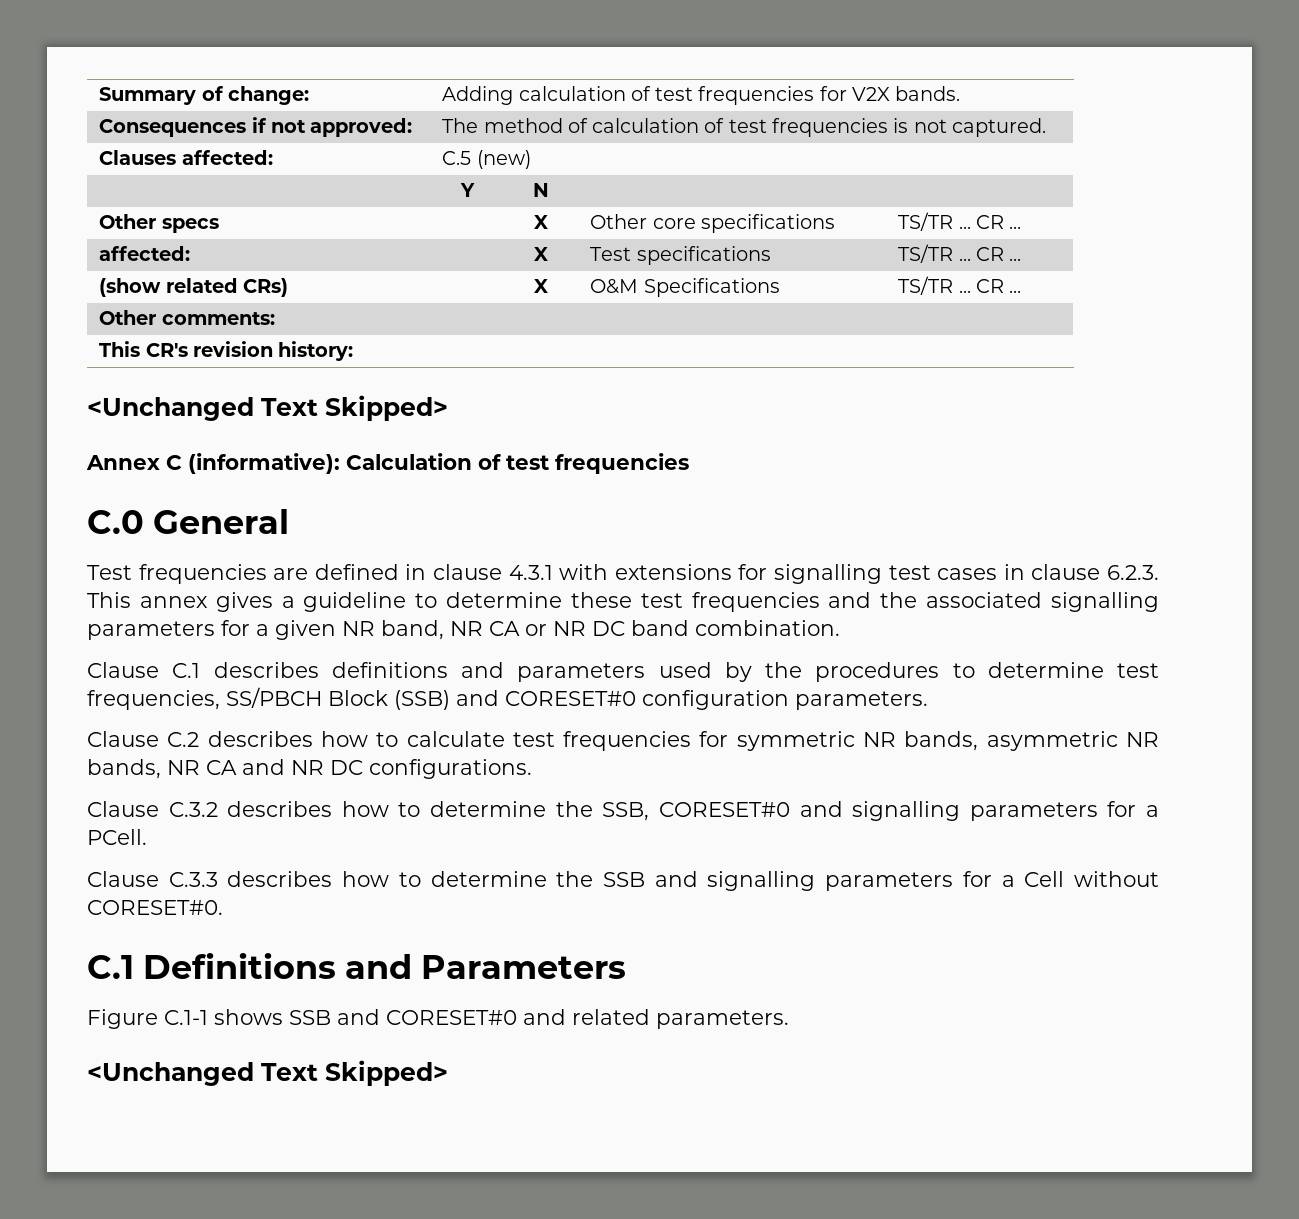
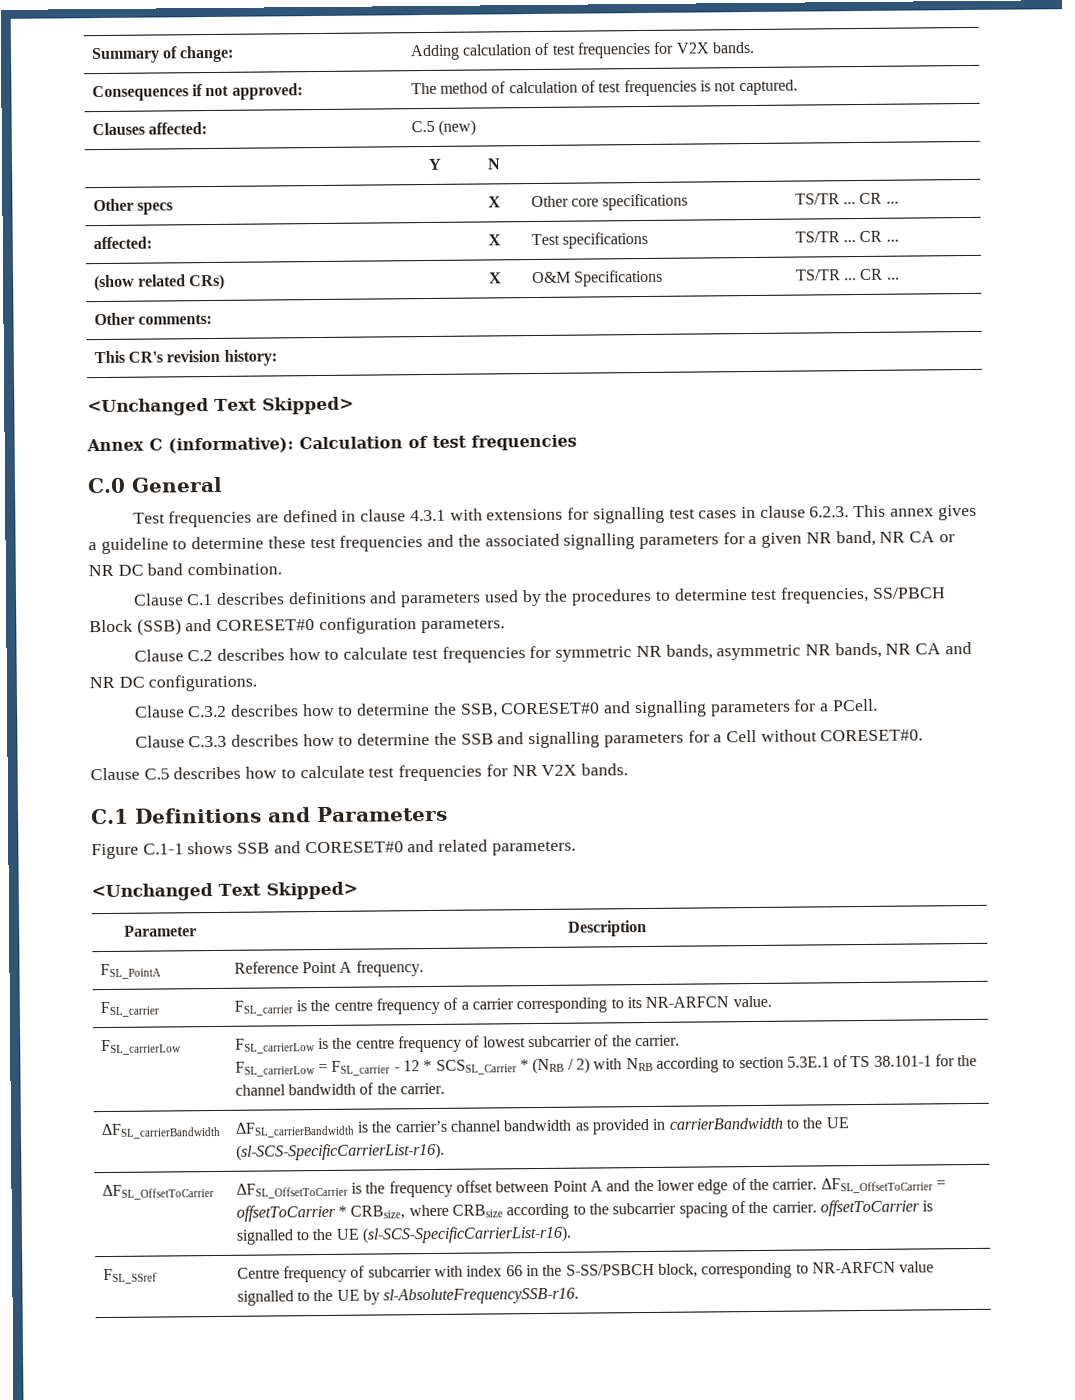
(223, 907) none -> [90,763,628,782] // Clause C.5 describes how to calculate test frequencies for NR V2X bands.
(448, 1073) none -> [123,925,197,937] [567,920,647,937] [99,963,161,980] [233,960,424,977] [99,1001,159,1018] [233,995,772,1016] [100,1039,181,1056] [234,1034,680,1054] [234,1054,978,1077] [234,1082,445,1096] [100,1122,221,1140] [234,1117,849,1138] [235,1142,445,1161] [101,1184,214,1201] [235,1177,946,1199] [235,1199,934,1222] [235,1225,572,1245] [102,1268,157,1285] [236,1261,935,1283] [236,1287,580,1306] // Parameter | Description // FSL_PointA | Reference Point A frequency. // FSL_carrier | FSL_carrier is the centre frequency of a carrier corresponding to its NR-ARFCN value. // FSL_carrierLow | FSL_carrierLow is the centre frequency of lowest subcarrier of the carrier. // FSL_carrierLow = FSL_carrier - 12 * SCSSL_Carrier * (NRB / 2) with NRB according to section 5.3E.1 of TS 38.101-1 for the channel bandwidth of the carrier. // ΔFSL_carrierBandwidth | ΔFSL_carrierBandwidth is the carrier’s channel bandwidth as provided in carrierBandwidth to the UE (sl-SCS-SpecificCarrierList-r16). // ΔFSL_OffsetToCarrier | ΔFSL_OffsetToCarrier is the frequency offset between Point A and the lower edge of the carrier. ΔFSL_OffsetToCarrier = offsetToCarrier * CRBsize, where CRBsize according to the subcarrier spacing of the carrier. offsetToCarrier is signalled to the UE (sl-SCS-SpecificCarrierList-r16). // FSL_SSref | Centre frequency of subcarrier with index 66 in the S-SS/PSBCH block, corresponding to NR-ARFCN value signalled to the UE by sl-AbsoluteFrequencySSB-r16.

